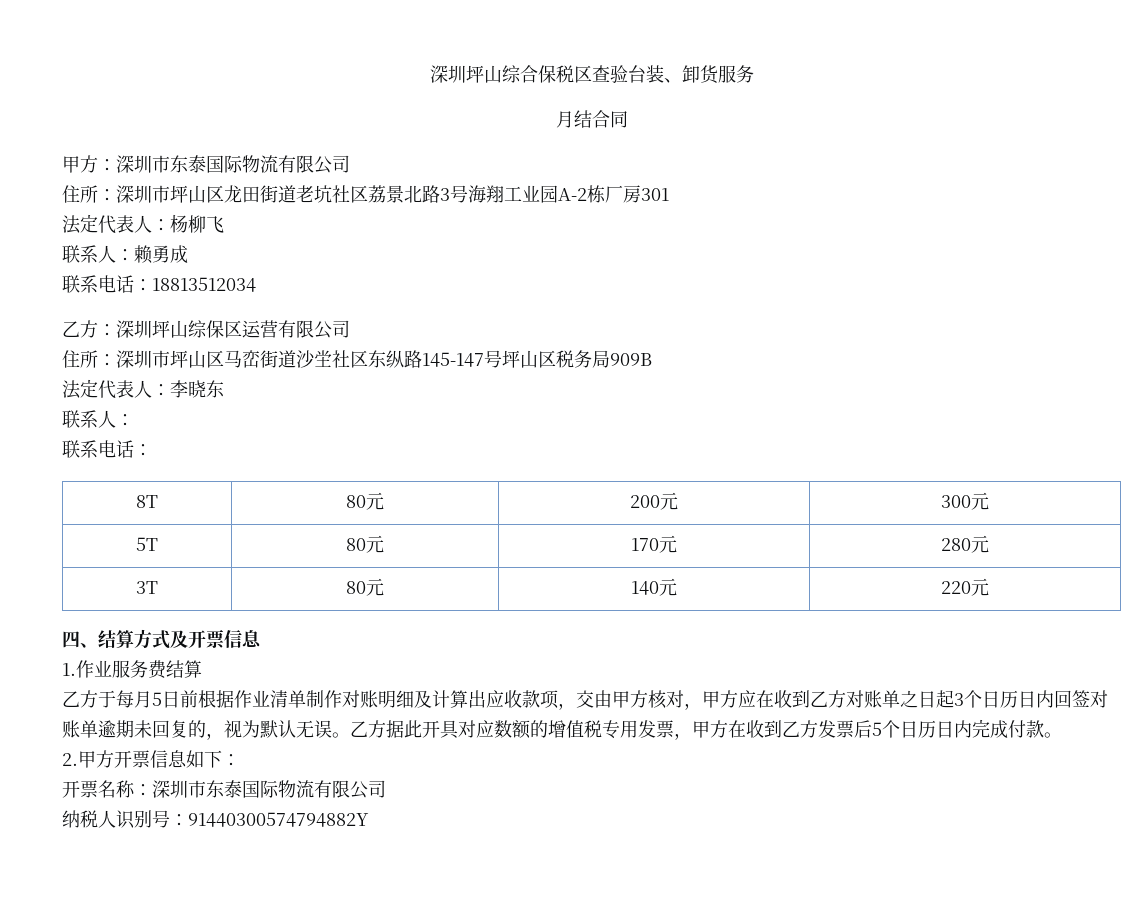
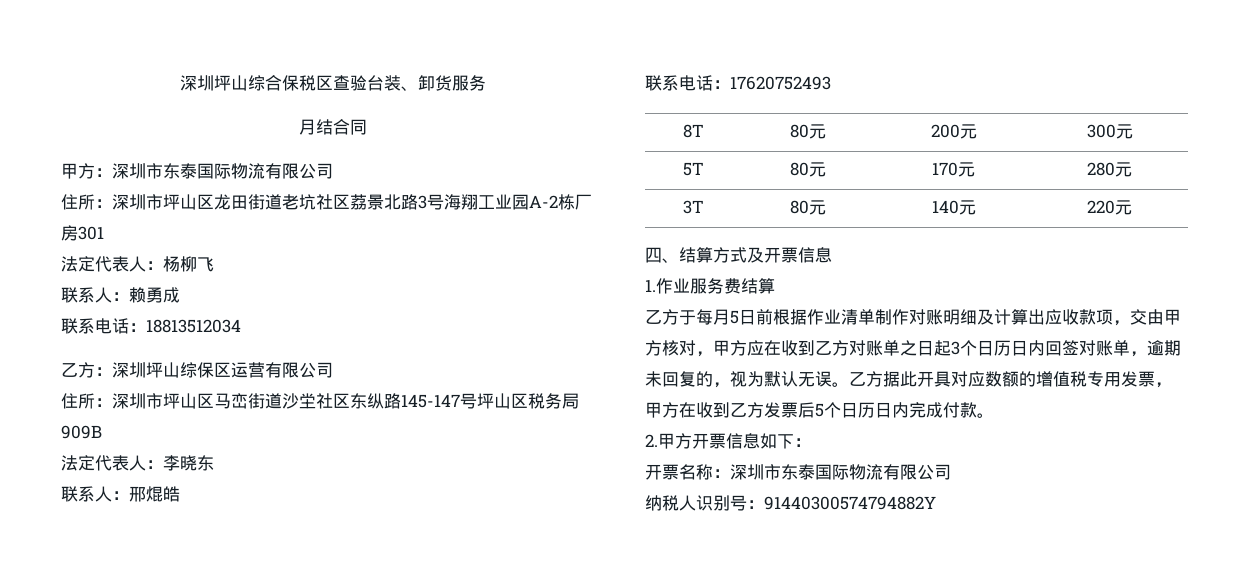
[62,440,152,458] // 联系电话： -> [129,486,180,502] [645,75,831,91] 邢焜皓 // 联系电话：17620752493
(98, 729) none -> [1130,351,1147,357] ，

